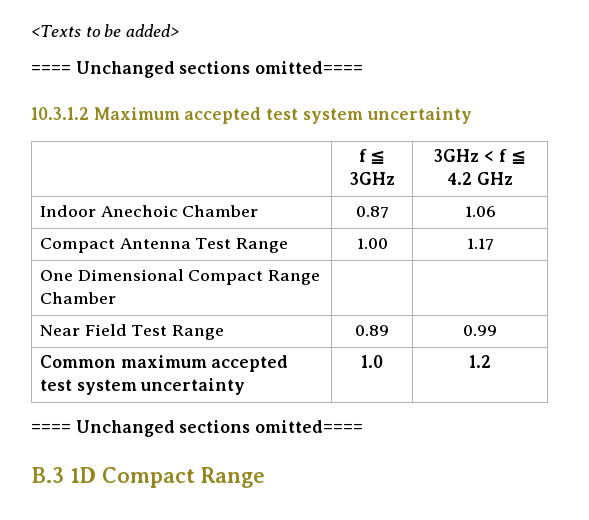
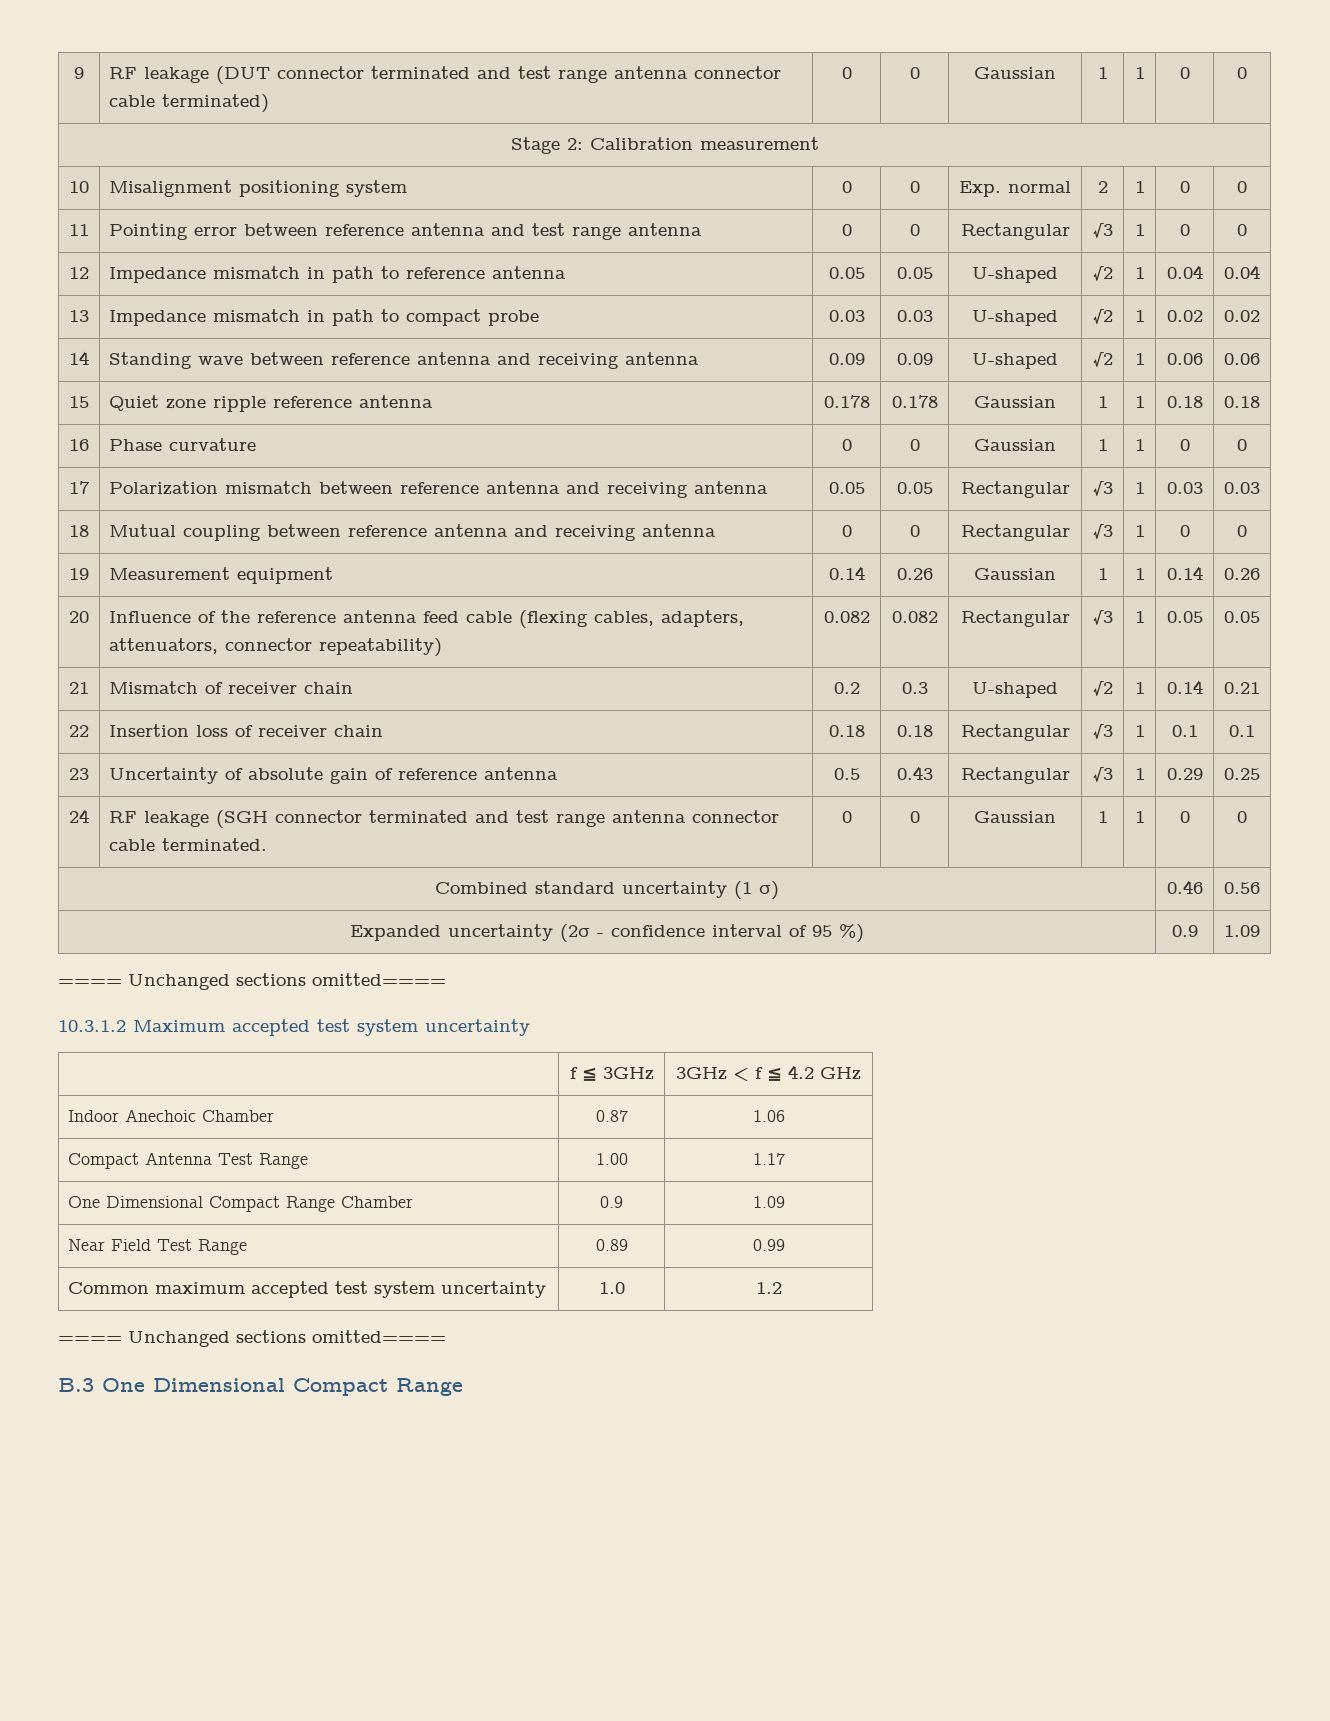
[31,24,180,37] <Texts to be added> -> [74,67,84,79] [109,66,782,84] [109,94,270,113] [841,67,852,79] [909,67,920,79] [974,67,1056,79] [1097,67,1108,79] [1134,67,1145,79] [1179,67,1190,79] [1237,67,1247,79] [510,137,819,154] [69,181,89,193] [109,180,408,197] [841,181,852,193] [909,181,920,193] [959,181,1071,197] [1097,181,1108,193] [1134,181,1145,193] [1179,181,1190,193] [1237,181,1247,193] [69,224,89,236] [109,223,703,240] [841,224,852,236] [909,224,920,236] [960,223,1070,240] [1092,223,1113,238] [1134,224,1145,236] [1179,224,1190,236] [1237,224,1247,236] [69,267,89,279] [109,266,567,283] [828,267,865,279] [896,267,933,279] [972,267,1058,283] [1092,266,1113,281] [1134,267,1145,279] [1166,265,1203,279] [1224,265,1260,279] [69,310,89,322] [109,309,540,326] [828,310,865,322] [896,310,933,322] [972,310,1058,326] [1092,309,1113,324] [1134,310,1145,322] [1166,310,1203,322] [1224,310,1260,322] [69,351,89,365] [109,352,700,369] [828,353,865,365] [896,353,933,365] [972,353,1058,369] [1092,352,1113,367] [1134,353,1145,365] [1166,353,1203,365] [1224,353,1260,365] [69,396,89,408] [109,395,434,412] [823,395,870,408] [891,395,938,408] [974,396,1056,408] [1097,396,1108,408] [1134,396,1145,408] [1166,396,1203,408] [1224,396,1260,408] [69,439,89,451] [109,438,257,451] [841,439,852,451] [909,439,920,451] [974,439,1056,451] [1097,439,1108,451] [1134,439,1145,451] [1179,439,1190,451] [1237,439,1247,451] [69,481,90,494] [109,481,769,498] [828,482,865,494] [896,482,933,494] [960,481,1070,498] [1092,481,1113,496] [1134,482,1145,494] [1166,482,1203,494] [1224,482,1260,494] [69,525,89,537] [109,524,717,541] [841,525,852,537] [909,525,920,537] [960,524,1070,541] [1092,524,1113,539] [1134,525,1145,537] [1179,525,1190,537] [1237,525,1247,537] [69,568,89,580] [109,567,334,584] [828,566,865,580] [896,568,933,580] [974,568,1056,580] [1097,568,1108,580] [1134,568,1145,580] [1166,566,1203,580] [1224,568,1260,580] [69,611,89,623] [109,610,745,628] [109,638,443,657] [823,611,870,623] [891,611,938,623] [960,610,1070,627] [1092,610,1113,625] [1134,611,1145,623] [1166,611,1203,623] [1224,611,1260,623] [69,682,89,694] [109,681,354,694] [833,682,860,694] [901,682,928,694] [972,682,1058,698] [1092,681,1113,696] [1134,682,1145,694] [1166,680,1203,694] [1224,682,1260,694] [69,725,89,737] [109,724,384,737] [828,725,865,737] [896,725,933,737] [960,724,1070,741] [1092,724,1113,739] [1134,725,1145,737] [1171,725,1198,737] [1229,725,1255,737] [69,768,89,780] [109,767,559,784] [833,768,860,780] [896,766,933,780] [960,767,1070,784] [1092,767,1113,782] [1134,768,1145,780] [1166,768,1203,780] [1224,768,1260,780] [69,809,89,823] [109,810,780,828] [109,838,268,851] [841,811,852,823] [909,811,920,823] [974,811,1056,823] [1097,811,1108,823] [1134,811,1145,823] [1179,811,1190,823] [1237,811,1247,823] [435,881,779,900] [1166,880,1203,894] [1224,882,1260,894] [350,924,864,943] [1171,925,1198,937] [1224,925,1260,937] 9 | RF leakage (DUT connector terminated and test range antenna connector cable terminated) | 0 | 0 | Gaussian | 1 | 1 | 0 | 0 // Stage 2: Calibration measurement // 10 | Misalignment positioning system | 0 | 0 | Exp. normal | 2 | 1 | 0 | 0 // 11 | Pointing error between reference antenna and test range antenna | 0 | 0 | Rectangular | √3 | 1 | 0 | 0 // 12 | Impedance mismatch in path to reference antenna | 0.05 | 0.05 | U-shaped | √2 | 1 | 0.04 | 0.04 // 13 | Impedance mismatch in path to compact probe | 0.03 | 0.03 | U-shaped | √2 | 1 | 0.02 | 0.02 // 14 | Standing wave between reference antenna and receiving antenna | 0.09 | 0.09 | U-shaped | √2 | 1 | 0.06 | 0.06 // 15 | Quiet zone ripple reference antenna | 0.178 | 0.178 | Gaussian | 1 | 1 | 0.18 | 0.18 // 16 | Phase curvature | 0 | 0 | Gaussian | 1 | 1 | 0 | 0 // 17 | Polarization mismatch between reference antenna and receiving antenna | 0.05 | 0.05 | Rectangular | √3 | 1 | 0.03 | 0.03 // 18 | Mutual coupling between reference antenna and receiving antenna | 0 | 0 | Rectangular | √3 | 1 | 0 | 0 // 19 | Measurement equipment | 0.14 | 0.26 | Gaussian | 1 | 1 | 0.14 | 0.26 // 20 | Influence of the reference antenna feed cable (flexing cables, adapters, attenuators, connector repeatability) | 0.082 | 0.082 | Rectangular | √3 | 1 | 0.05 | 0.05 // 21 | Mismatch of receiver chain | 0.2 | 0.3 | U-shaped | √2 | 1 | 0.14 | 0.21 // 22 | Insertion loss of receiver chain | 0.18 | 0.18 | Rectangular | √3 | 1 | 0.1 | 0.1 // 23 | Uncertainty of absolute gain of reference antenna | 0.5 | 0.43 | Rectangular | √3 | 1 | 0.29 | 0.25 // 24 | RF leakage (SGH connector terminated and test range antenna connector cable terminated. | 0 | 0 | Gaussian | 1 | 1 | 0 | 0 // Combined standard uncertainty (1 σ) | 0.46 | 0.56 // Expanded uncertainty (2σ - confidence interval of 95 %) | 0.9 | 1.09
(116, 298) | -> [600,1196,623,1208] [752,1196,785,1208] 0.9 | 1.09
[70,467,96,483] 1D -> [102,1378,285,1392] One Dimensional

